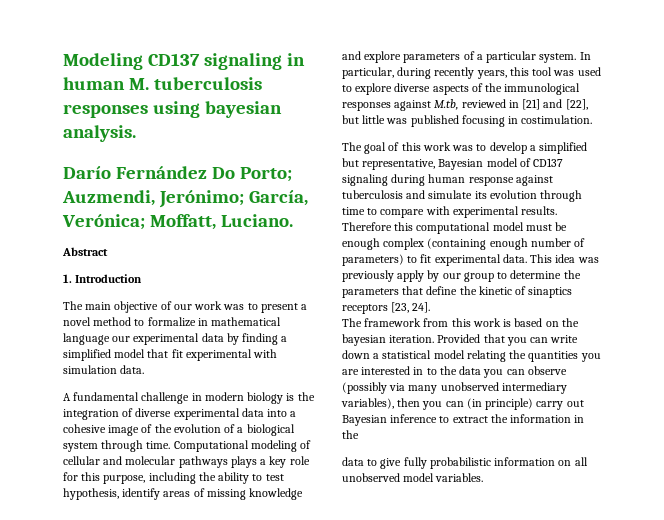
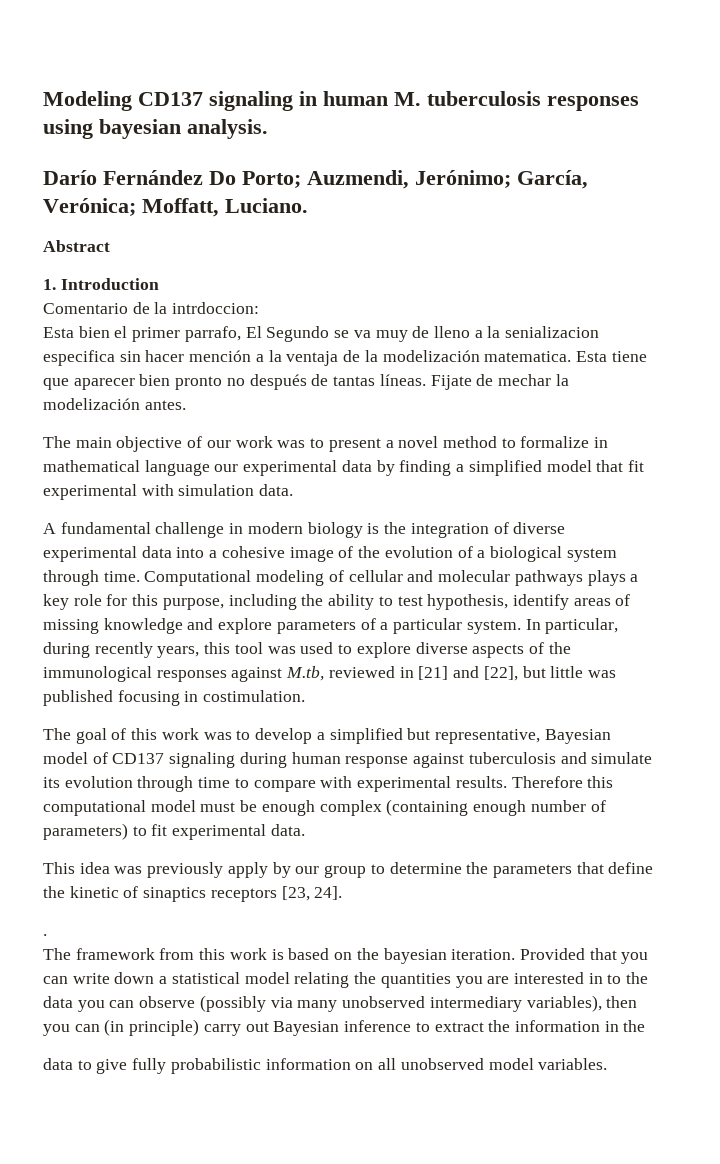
(143, 278) none -> [43,302,260,314] [43,326,600,342] [43,350,647,366] [43,374,569,390] [43,398,186,410] // Comentario de la intrdoccion: // Esta bien el primer parrafo, El Segundo se va muy de lleno a la senializacion especifica sin hacer mención a la ventaja de la modelización matematica. Esta tiene que aparecer bien pronto no después de tantas líneas. Fijate de mechar la modelización antes.
(527, 258) none -> (305, 830) //
(431, 307) none -> [43,934,47,936] // .

